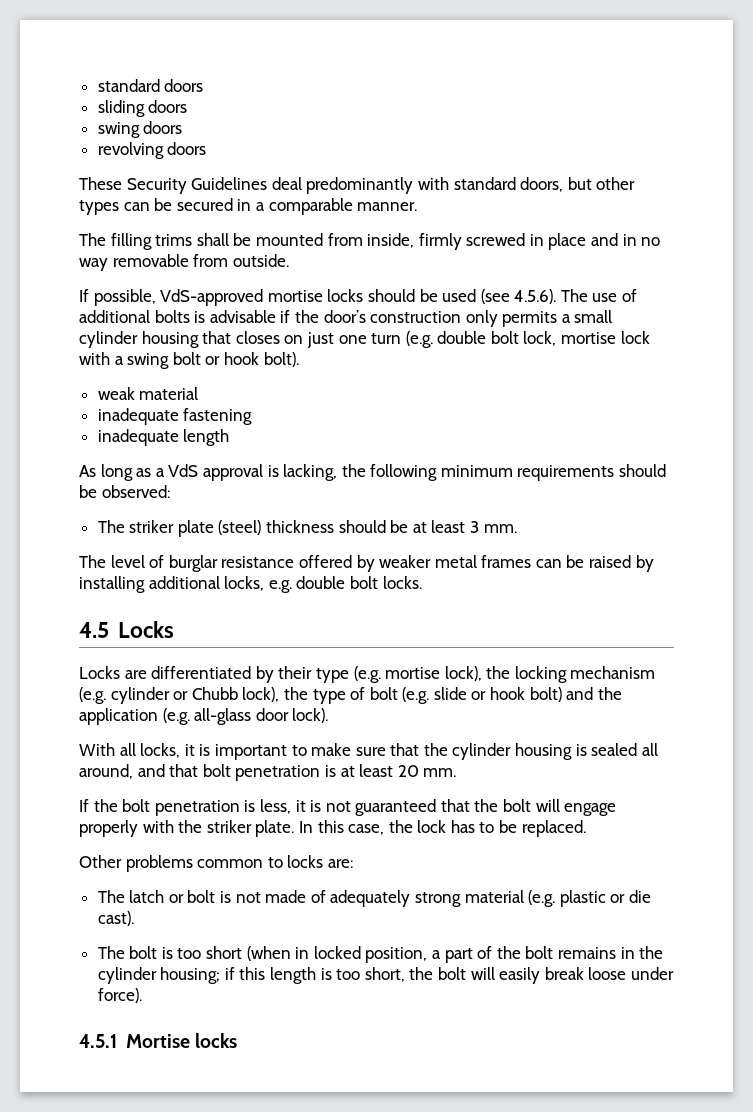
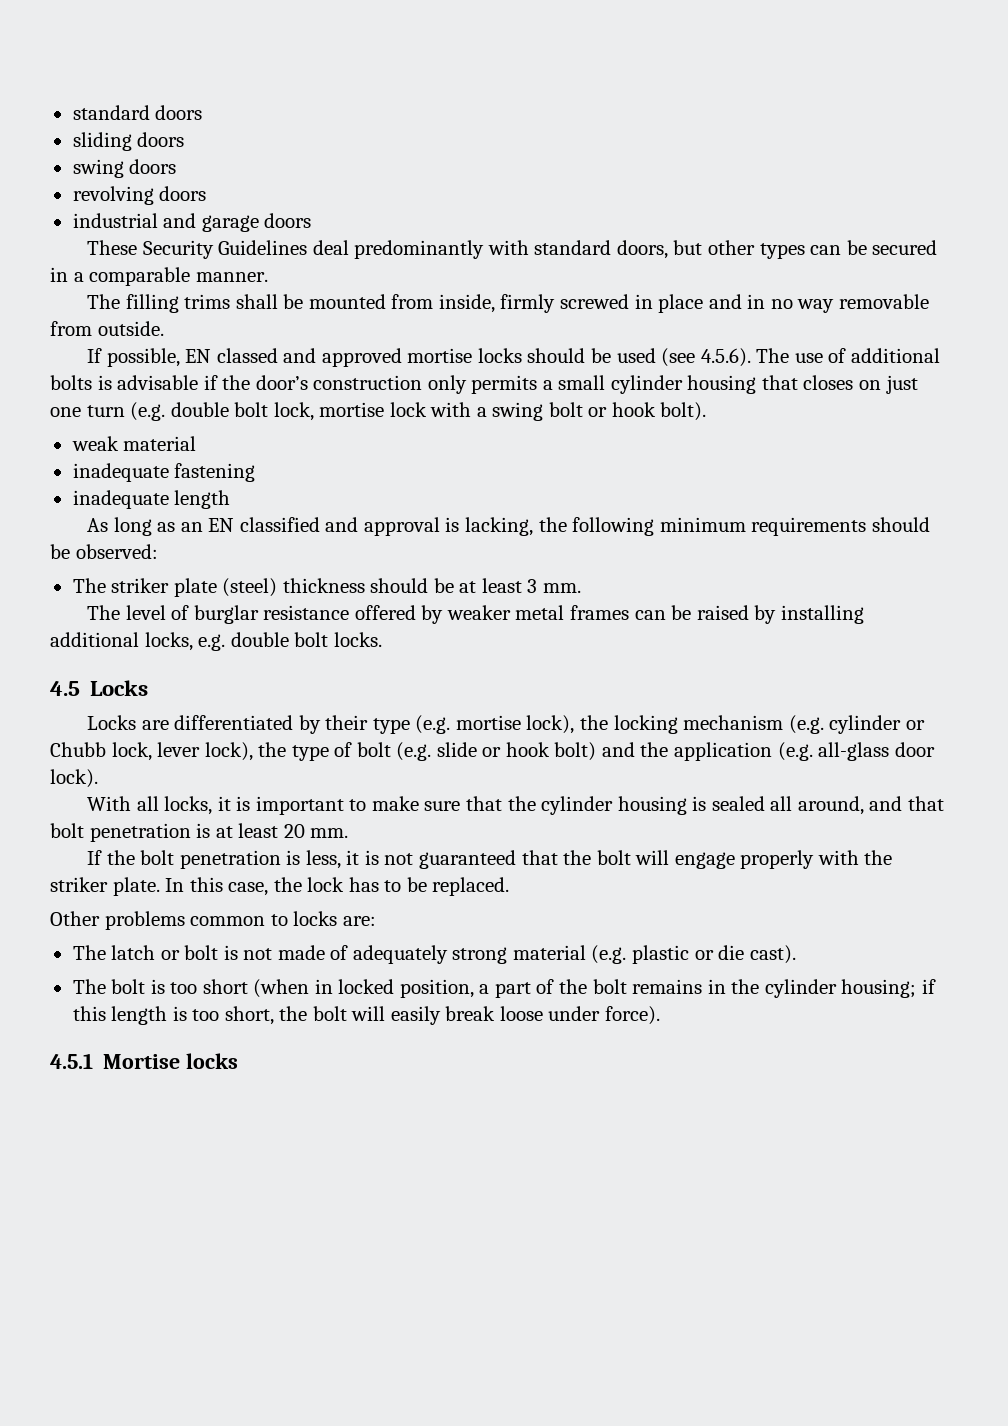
(207, 148) none -> [72,213,312,232] // industrial and garage doors
[160,289,264,306] VdS-approved -> [185,348,402,367] EN classed and approved
[155,464,199,477] a VdS -> [180,517,359,532] an EN classified and
(238, 693) none -> [111,742,201,761] lock, lever

